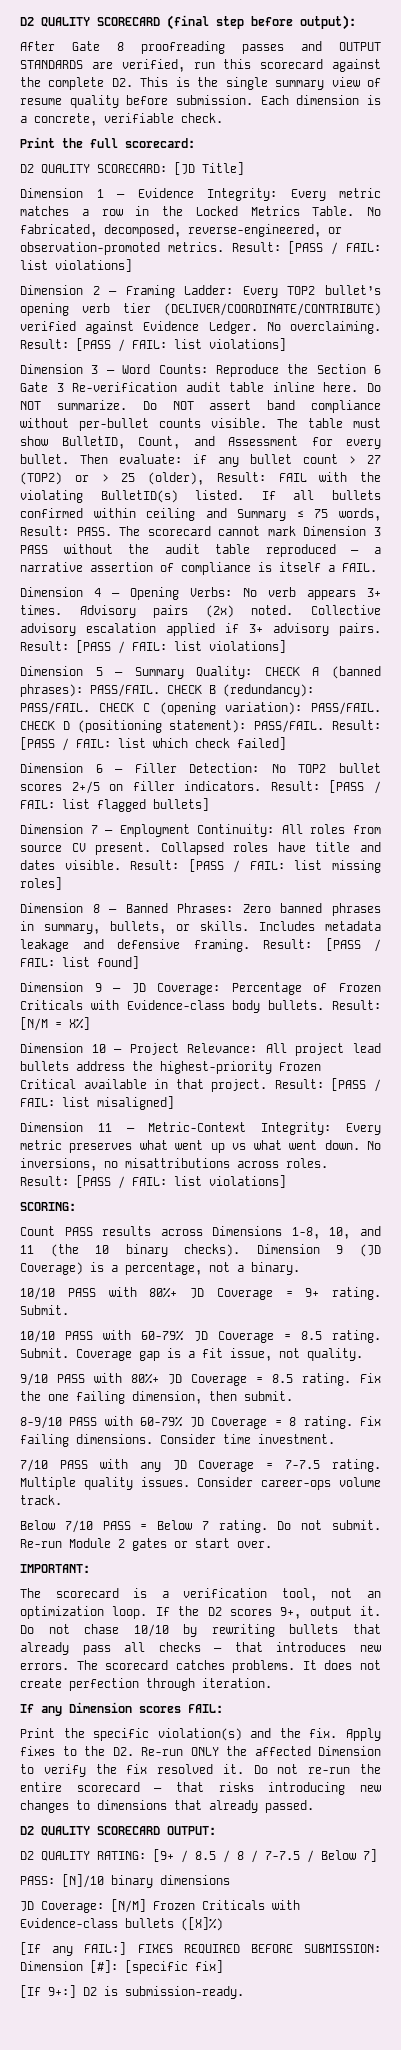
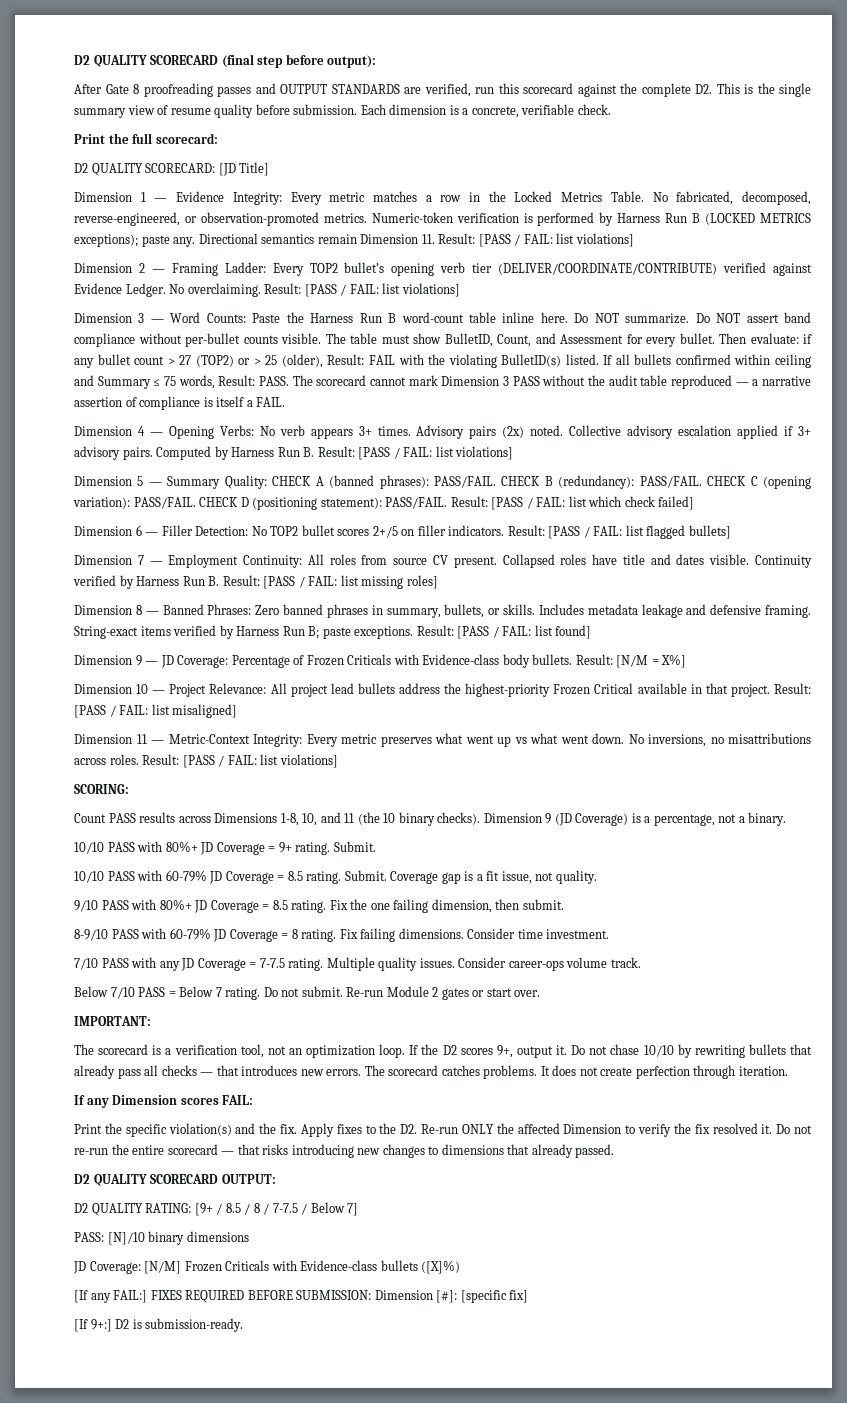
(224, 247) none -> [371,212,811,226] [74,233,435,247] Numeric-token verification is performed by Harness Run B (LOCKED METRICS exceptions); paste any. Directional semantics remain Dimension 11.
[215,364,381,377] [20,382,221,392] Reproduce the Section 6 Gate 3 Re-verification audit -> [252,312,464,323] Paste the Harness Run B word-count
(381, 629) none -> [156,446,315,460] Computed by Harness Run B.
(121, 865) none -> [755,555,813,568] [73,575,220,589] Continuity verified by Harness Run B.
(250, 945) none -> [74,625,414,639] String-exact items verified by Harness Run B; paste exceptions.

